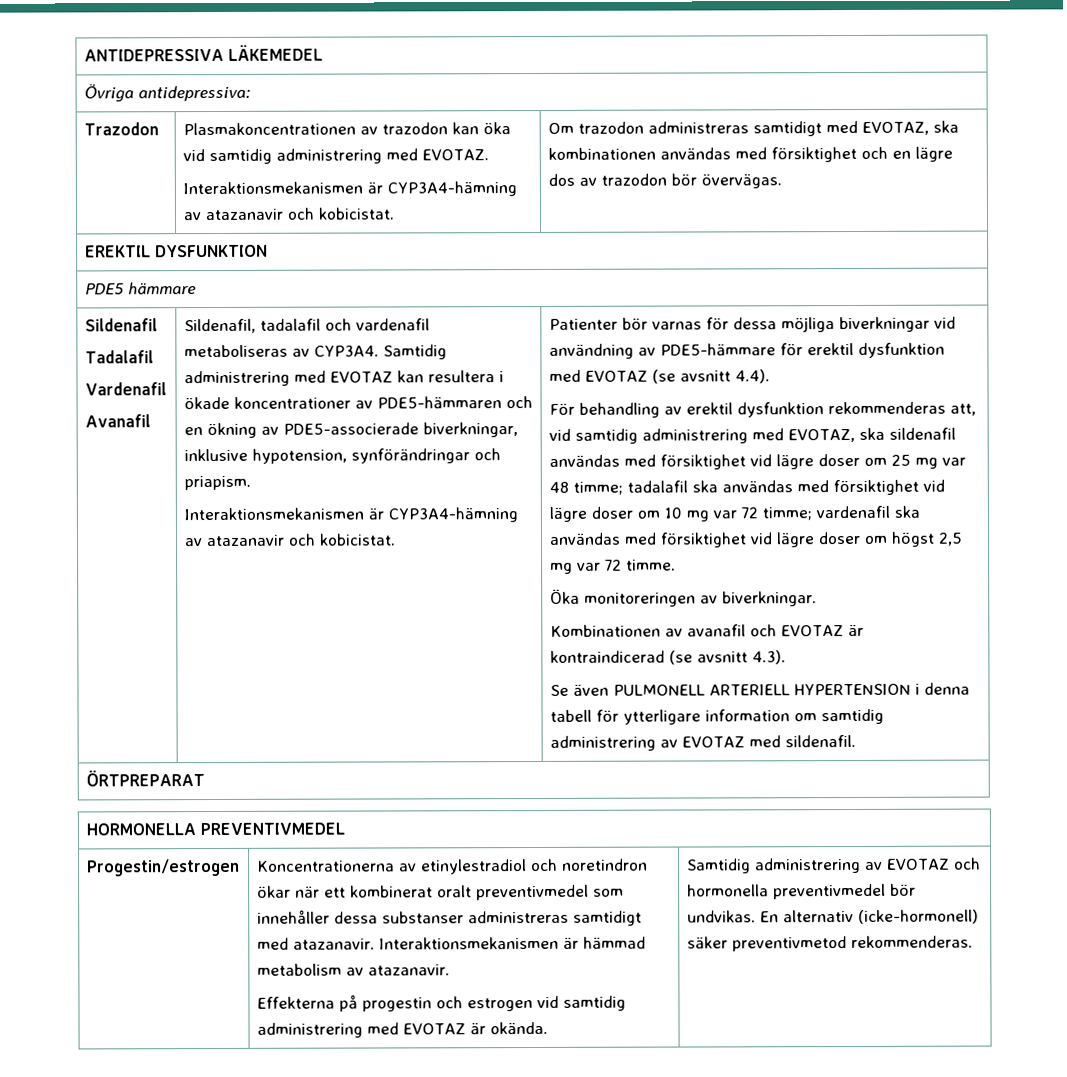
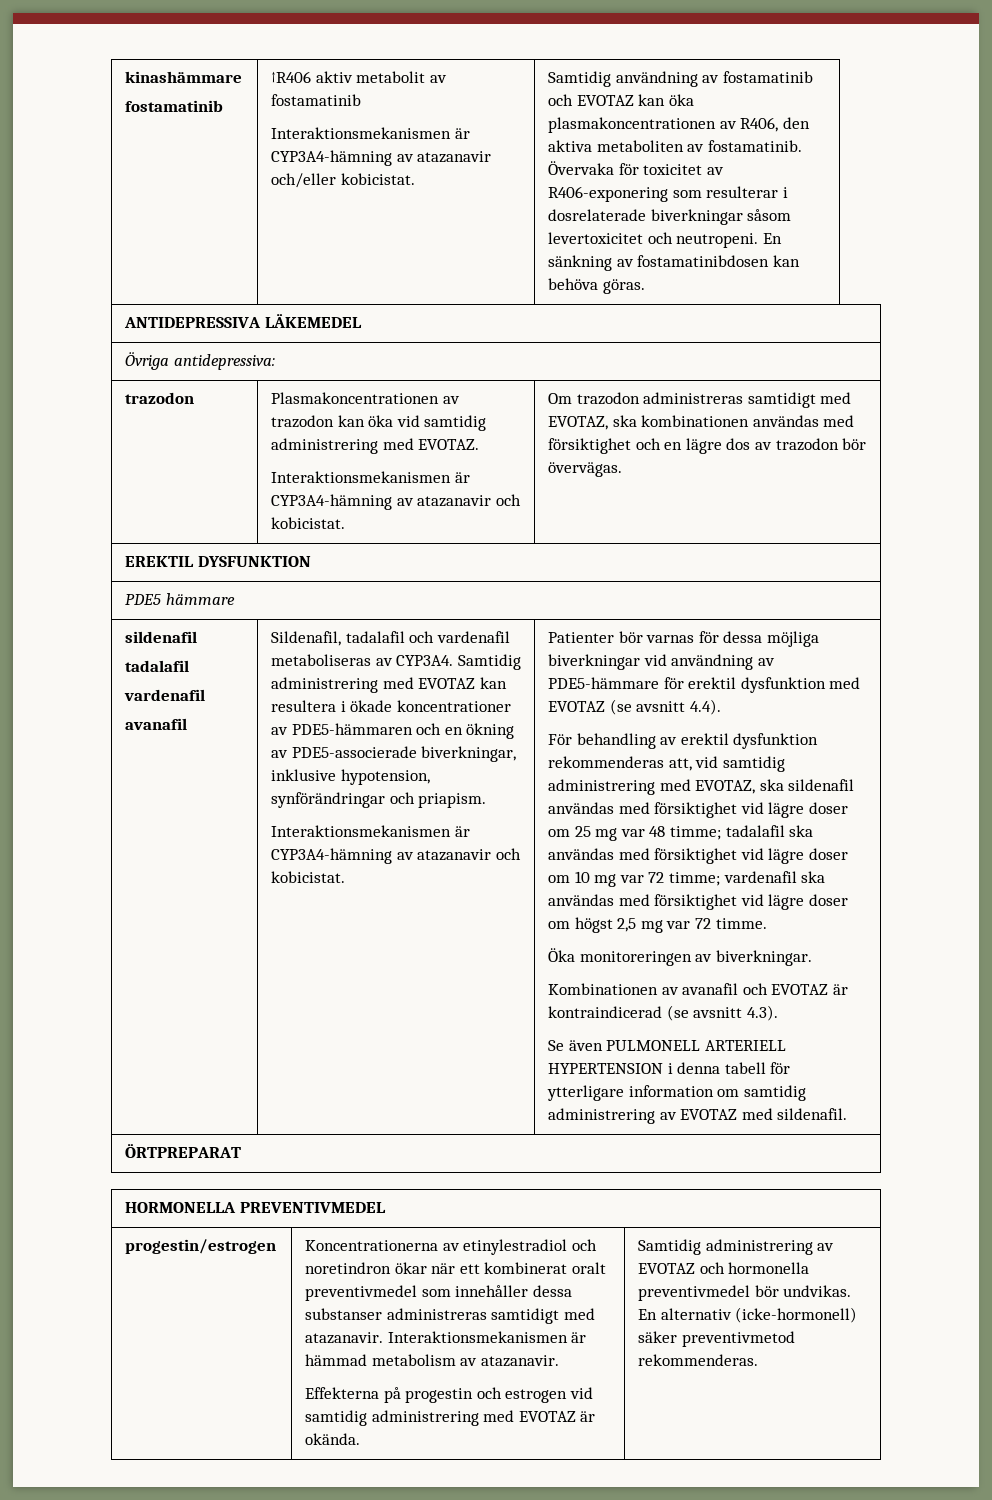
(83, 55) none -> [125,71,243,83] [125,100,224,112] [271,71,447,83] [271,94,362,106] [271,127,470,139] [271,150,492,166] [271,173,415,188] [548,71,813,87] [548,94,694,106] [548,117,810,133] [548,140,802,152] [548,161,724,175] [548,186,788,202] [548,209,792,225] [548,232,782,248] [548,255,800,271] [548,278,645,294] kinashämmare // fostamatinib | ↑R406 aktiv metabolit av fostamatinib // Interaktionsmekanismen är CYP3A4-hämning av atazanavir och/eller kobicistat. | Samtidig användning av fostamatinib och EVOTAZ kan öka plasmakoncentrationen av R406, den aktiva metaboliten av fostamatinib. Övervaka för toxicitet av R406-exponering som resulterar i dosrelaterade biverkningar såsom levertoxicitet och neutropeni. En sänkning av fostamatinibdosen kan behöva göras. //
[83,122,159,136] Trazodon -> [125,392,195,404] trazodon
[84,318,158,332] [84,350,154,364] [84,382,167,396] [84,414,151,428] Sildenafil // Tadalafil // Vardenafil // Avanafil -> [125,631,198,643] [125,660,190,672] [124,689,206,701] [125,718,188,730] sildenafil // tadalafil // vardenafil // avanafil
[86,858,240,877] Progestin/estrogen -> [125,1239,277,1254] progestin/estrogen

